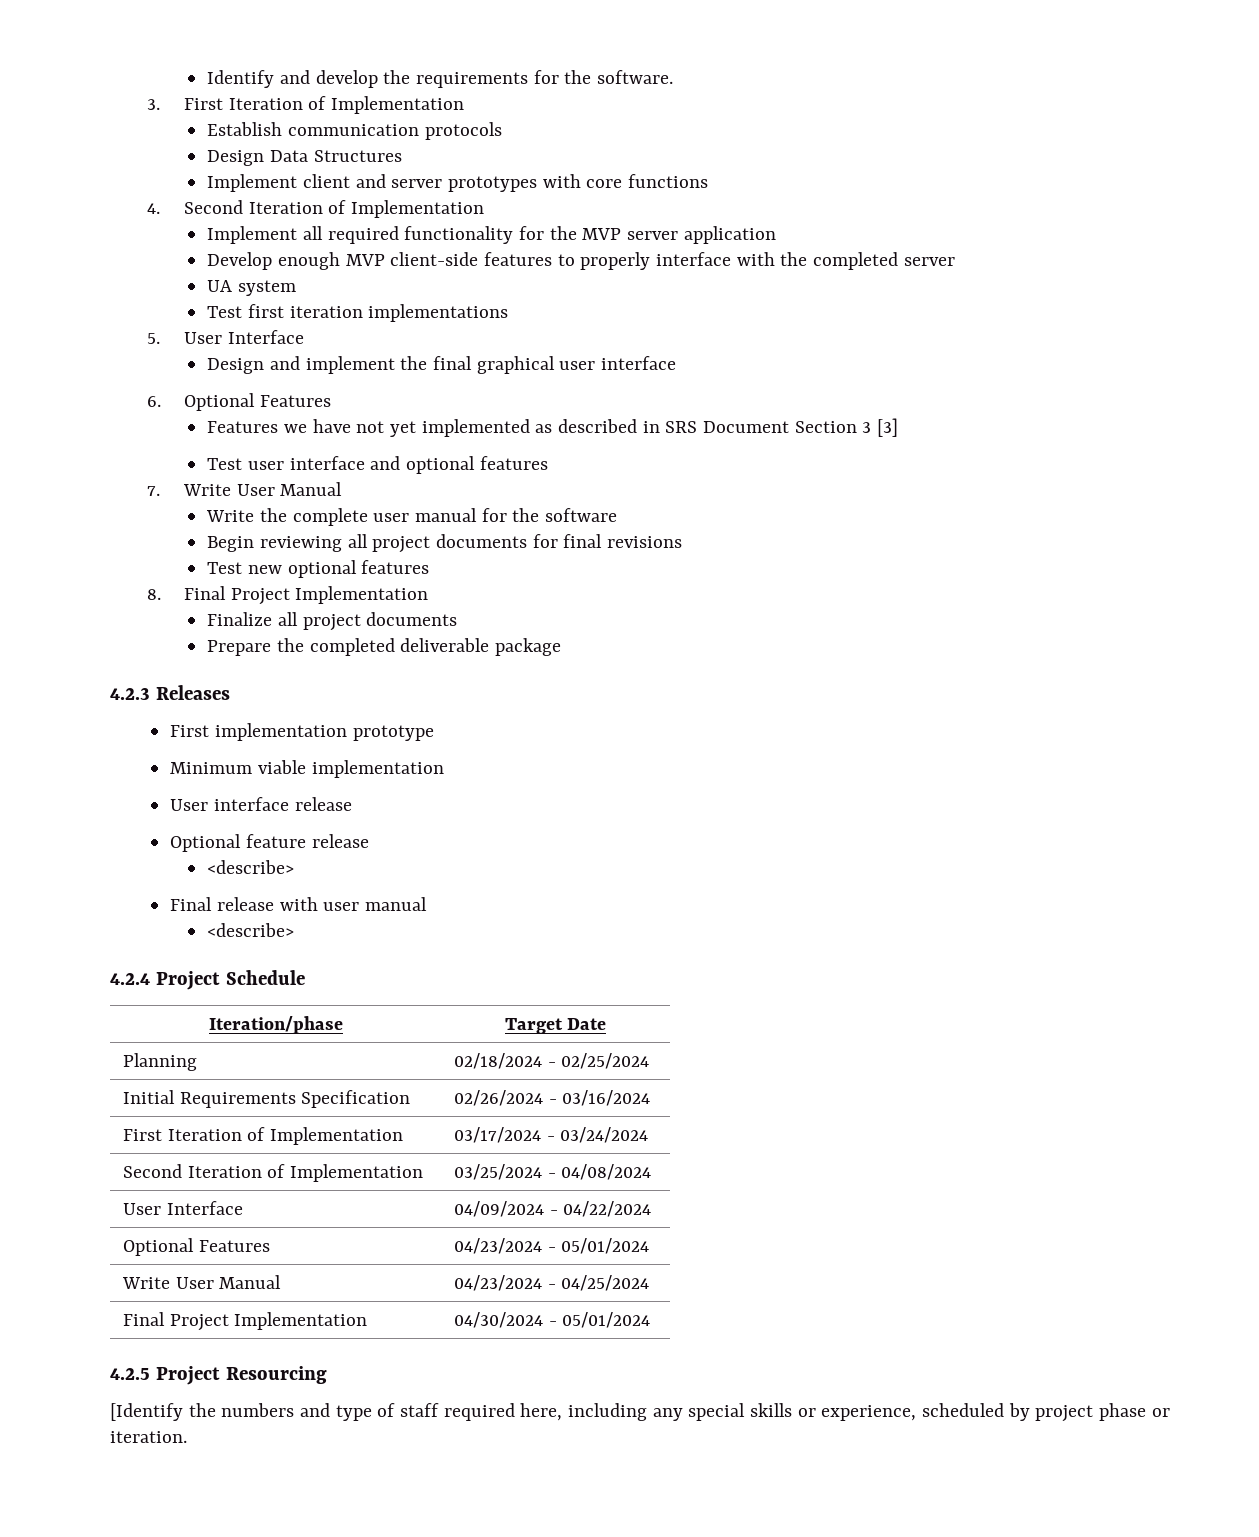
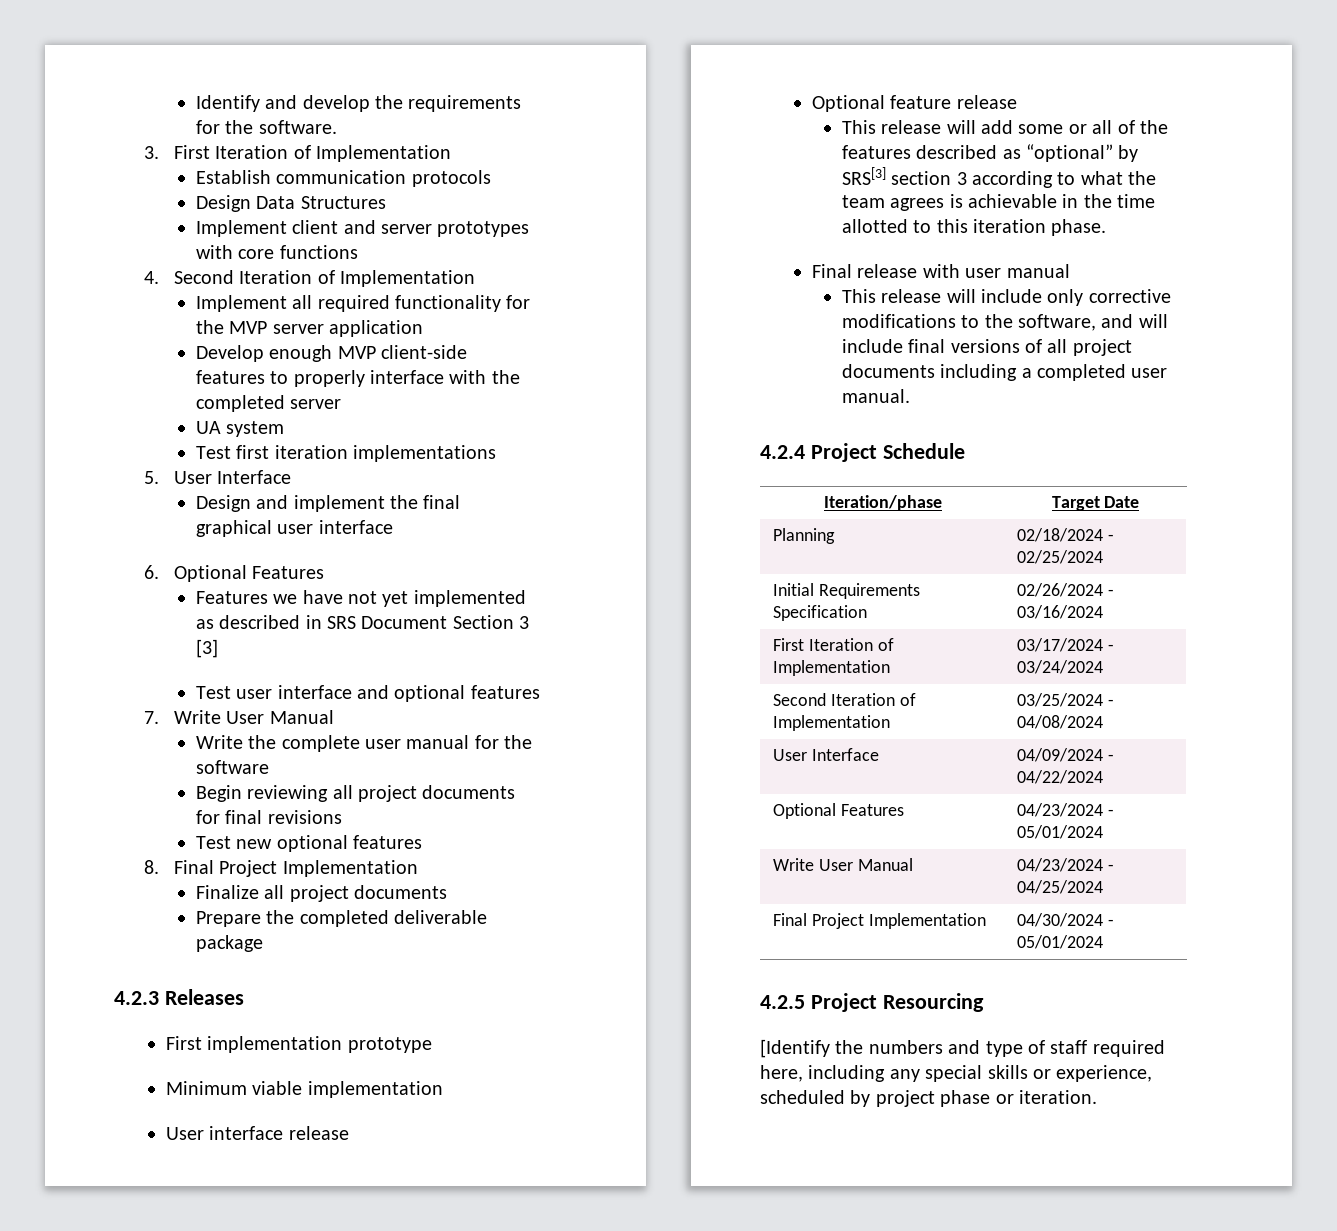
[207,860,295,874] <describe> -> [841,120,1169,134] [841,144,1139,162] [841,167,1157,188] [841,194,1156,211] [841,219,1107,236] This release will add some or all of the features described as “optional” by SRS[3] section 3 according to what the team agrees is achievable in the time allotted to this iteration phase.
[207,923,295,937] <describe> -> [841,289,1171,306] [841,314,1168,331] [841,339,1132,356] [841,364,1168,381] [841,389,910,403] This release will include only corrective modifications to the software, and will include final versions of all project documents including a completed user manual.

